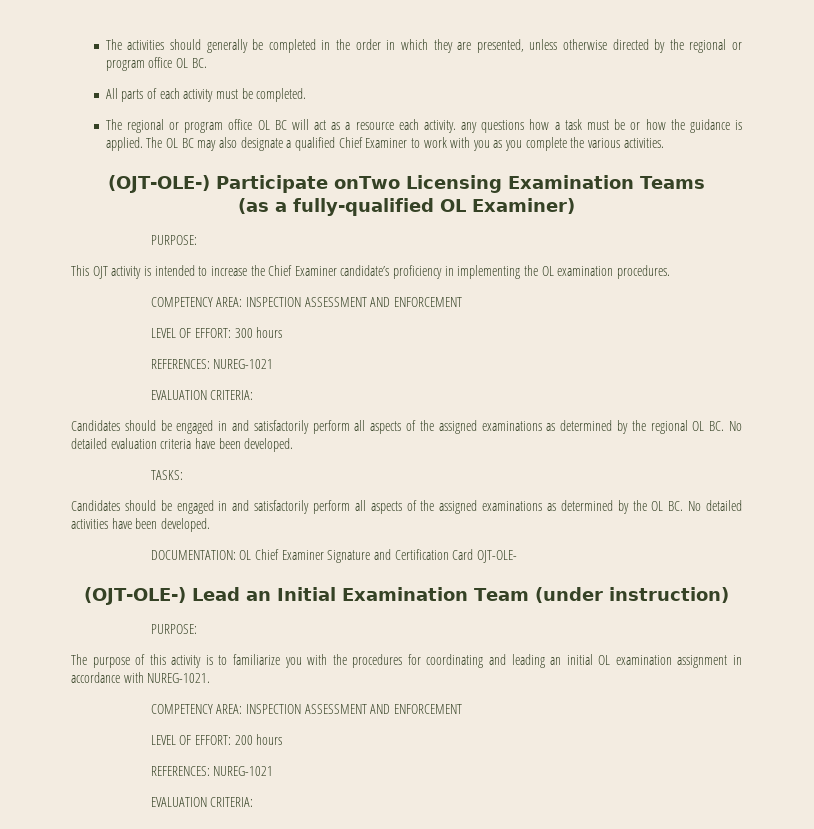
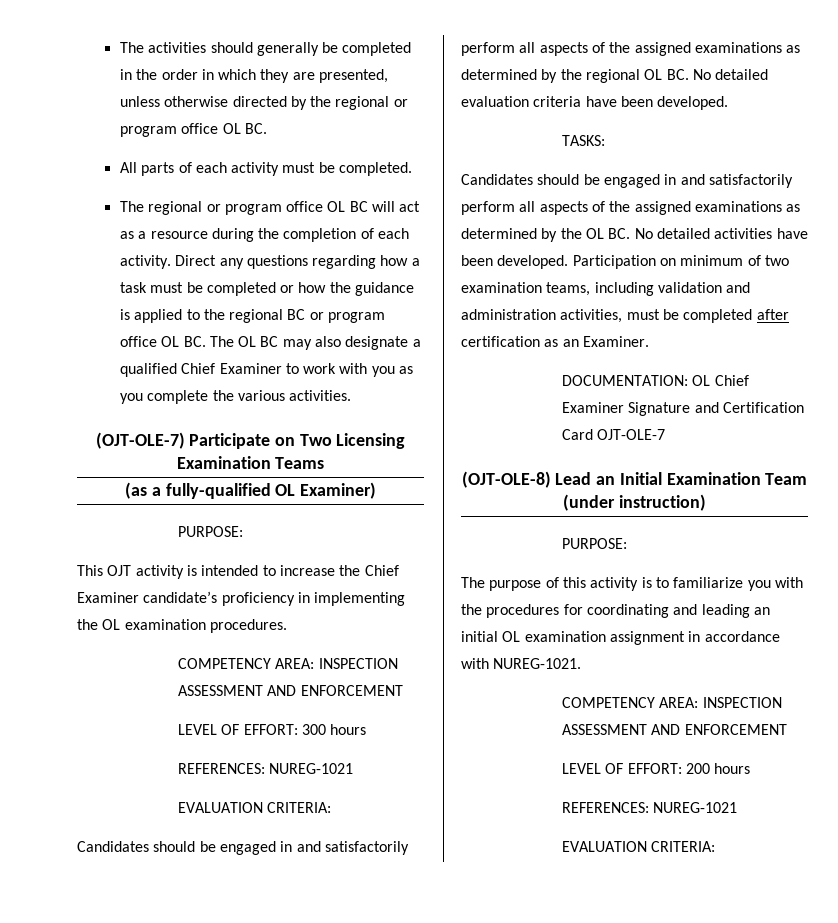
(394, 126) none -> [211,228,374,242] during the completion of
(456, 126) none -> [175,255,217,266] Direct
(525, 126) none -> [312,255,377,269] regarding
(626, 124) none -> [206,282,276,296] completed
[105,137,143,151] applied. -> [134,309,386,323] [119,336,206,347] applied to the regional BC or program office OL BC.
[107,175,400,193] (OJT-OLE-) Participate onTwo -> [95,432,332,449] (OJT-OLE-7) Participate on Two
(210, 525) none -> [572,255,789,269] [461,282,751,296] [461,309,789,323] [461,336,649,347] Participation on minimum of two examination teams, including validation and administration activities, must be completed after certification as an Examiner.
[476,550,517,563] [84,587,187,605] OJT-OLE- // (OJT-OLE-) -> [597,429,666,440] [461,471,551,488] OJT-OLE-7 // (OJT-OLE-8)

